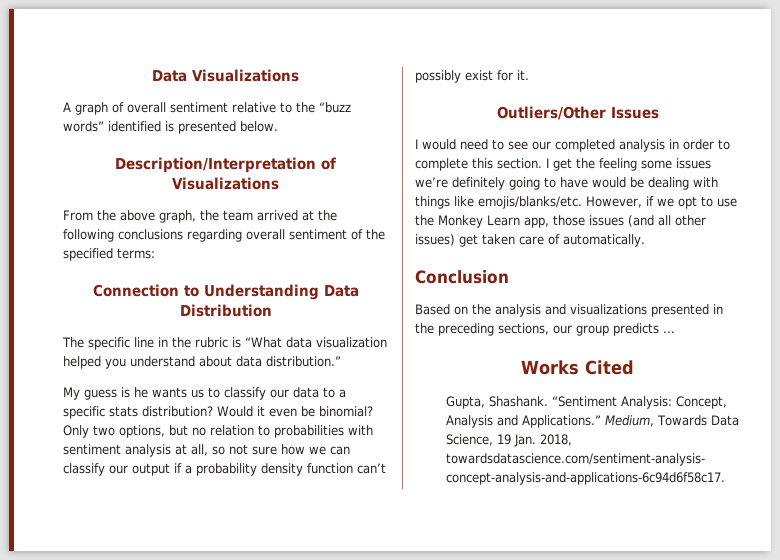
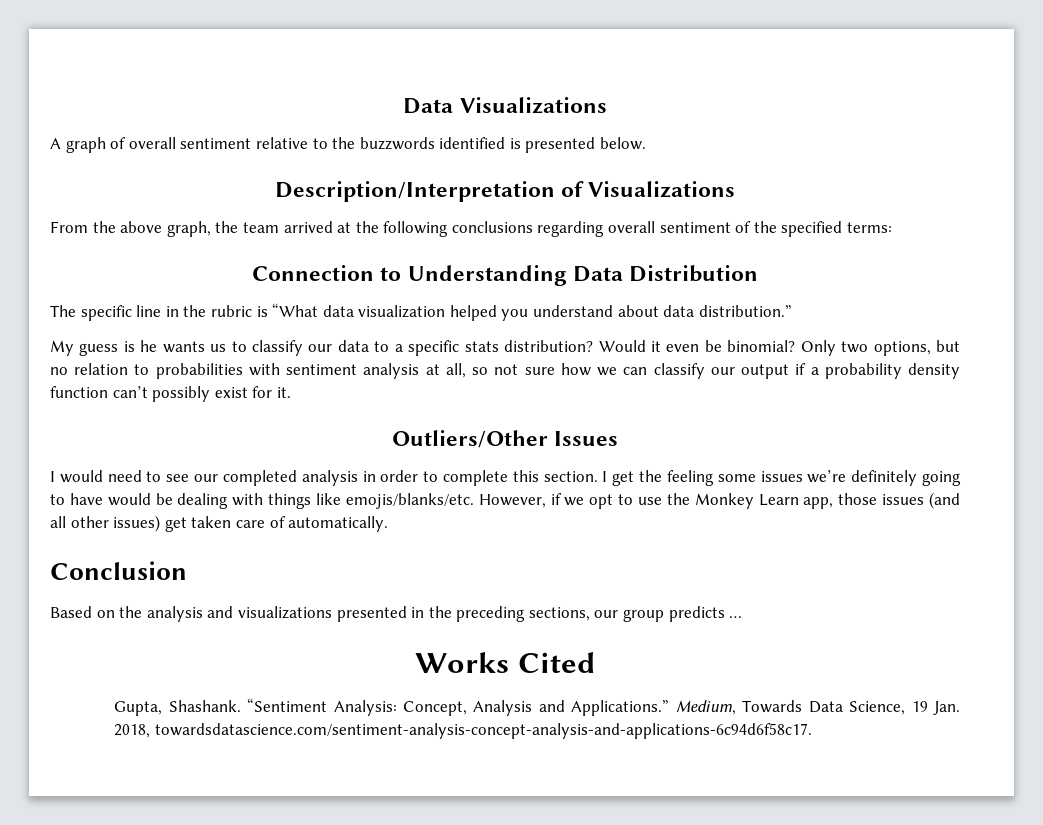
[319,102,351,113] [63,121,104,132] “buzz words” -> [359,137,435,150] buzzwords

